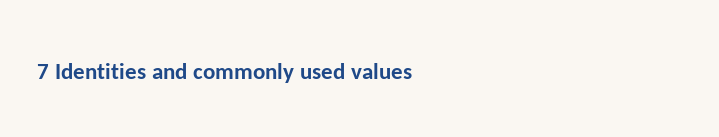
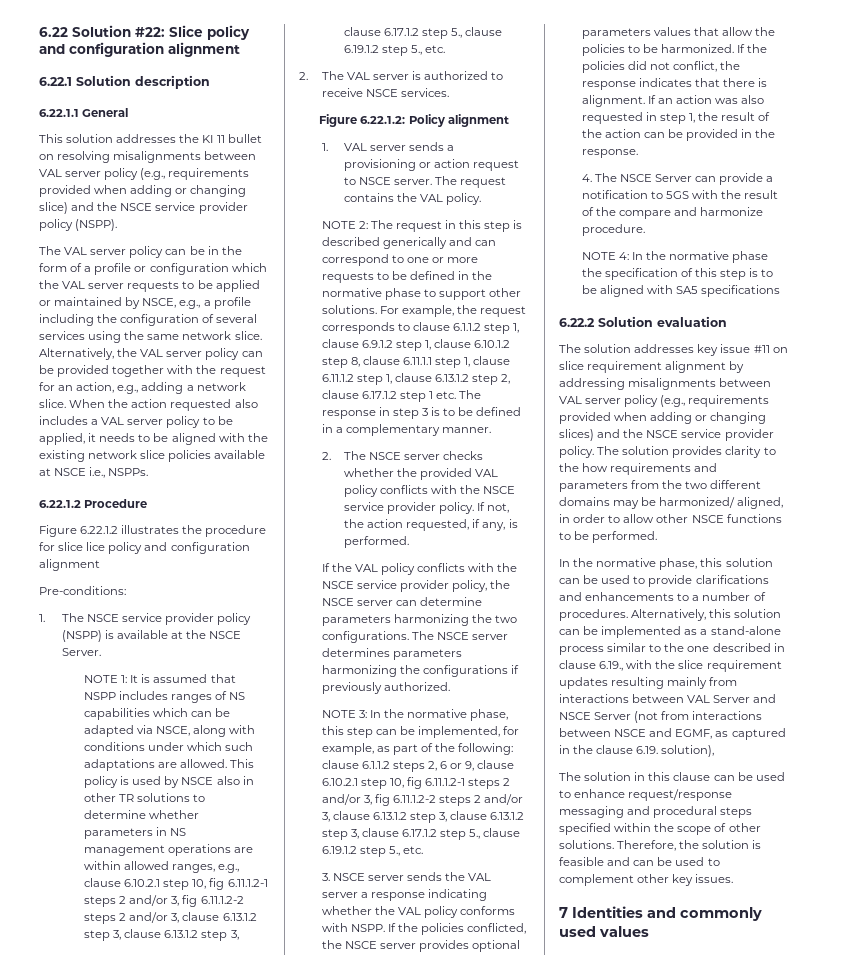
(37, 71) none -> [39,25,250,40] [39,42,240,57] [39,75,210,89] [39,108,129,117] [39,134,262,143] [39,151,257,163] [39,168,250,180] [39,185,247,197] [39,202,248,214] [39,219,118,231] [39,246,242,258] [39,263,267,275] [39,280,260,292] [39,297,251,309] [39,314,258,326] [39,331,262,343] [39,348,263,360] [39,365,266,377] [39,382,246,394] [39,399,258,411] [39,416,233,428] [39,433,268,445] [39,450,266,462] [39,467,149,478] [39,499,148,508] [39,525,267,537] [39,542,250,554] [39,559,100,571] [39,586,126,595] [39,613,251,625] [61,630,242,642] [61,648,101,656] [84,674,236,683] [84,691,246,703] [84,708,231,720] [84,725,256,737] [84,742,254,751] [84,759,255,771] [84,776,254,788] [84,793,206,802] [84,810,200,819] [84,827,187,839] [84,844,254,856] [84,861,240,873] [84,878,268,890] [84,895,244,907] [84,912,257,924] [84,929,239,941] [344,27,503,39] [344,45,446,56] [299,71,504,80] [321,88,449,97] [319,114,509,127] [321,142,455,151] [344,159,520,171] [344,176,507,188] [344,193,482,205] [321,220,523,232] [321,237,496,249] [321,254,478,266] [321,271,493,283] [321,288,521,300] [321,305,526,317] [321,322,520,334] [321,339,511,351] [321,356,511,368] [321,373,511,385] [321,390,482,402] [321,407,522,419] [321,424,491,436] [321,451,484,460] [344,468,499,480] [344,485,516,497] [344,502,510,514] [344,519,518,531] [344,536,410,548] [321,563,518,575] [321,580,510,592] [321,597,482,606] [321,614,517,626] [321,631,508,643] [321,648,462,660] [321,665,519,677] [321,682,450,694] [321,709,509,721] [321,726,520,738] [321,743,514,755] [321,760,515,772] [321,777,511,789] [321,794,524,806] [321,811,525,823] [321,828,521,840] [321,846,423,857] [321,872,492,881] [321,889,487,901] [321,906,515,918] [321,923,527,935] [321,940,520,952] [581,27,775,39] [581,44,768,56] [581,61,740,73] [581,78,767,90] [581,95,765,107] [581,112,771,124] [581,129,776,141] [581,149,638,158] [581,173,774,185] [581,190,779,199] [581,207,763,219] [581,224,645,236] [581,251,769,263] [581,268,774,280] [581,285,780,297] [559,316,727,327] [559,344,788,356] [559,361,745,373] [559,378,772,390] [559,395,770,407] [559,412,767,424] [559,429,774,441] [559,446,776,458] [559,463,718,475] [559,480,762,492] [559,497,784,509] [559,514,782,523] [559,531,658,543] [559,558,773,570] [559,575,769,587] [559,592,766,601] [559,609,782,621] [559,626,781,638] [559,643,785,655] [559,660,782,672] [559,677,738,689] [559,694,777,703] [559,711,763,723] [559,728,786,740] [559,745,715,757] [559,772,785,781] [559,789,733,801] [559,806,753,818] [559,823,761,835] [559,840,762,851] [559,857,720,866] [559,874,734,886] 6.22 Solution #22: Slice policy and configuration alignment // 6.22.1 Solution description // 6.22.1.1 General // This solution addresses the KI 11 bullet on resolving misalignments between VAL server policy (e.g., requirements provided when adding or changing slice) and the NSCE service provider policy (NSPP). // The VAL server policy can be in the form of a profile or configuration which the VAL server requests to be applied or maintained by NSCE, e.g., a profile including the configuration of several services using the same network slice. Alternatively, the VAL server policy can be provided together with the request for an action, e.g., adding a network slice. When the action requested also includes a VAL server policy to be applied, it needs to be aligned with the existing network slice policies available at NSCE i.e., NSPPs. // 6.22.1.2 Procedure // Figure 6.22.1.2 illustrates the procedure for slice lice policy and configuration alignment // Pre-conditions: // 1. The NSCE service provider policy (NSPP) is available at the NSCE Server. // NOTE 1: It is assumed that NSPP includes ranges of NS capabilities which can be adapted via NSCE, along with conditions under which such adaptations are allowed. This policy is used by NSCE also in other TR solutions to determine whether parameters in NS management operations are within allowed ranges, e.g., clause 6.10.2.1 step 10, fig 6.11.1.2-1 steps 2 and/or 3, fig 6.11.1.2-2 steps 2 and/or 3, clause 6.13.1.2 step 3, clause 6.13.1.2 step 3, clause 6.17.1.2 step 5., clause 6.19.1.2 step 5., etc. // 2. The VAL server is authorized to receive NSCE services. // Figure 6.22.1.2: Policy alignment // 1. VAL server sends a provisioning or action request to NSCE server. The request contains the VAL policy. // NOTE 2: The request in this step is described generically and can correspond to one or more requests to be defined in the normative phase to support other solutions. For example, the request corresponds to clause 6.1.1.2 step 1, clause 6.9.1.2 step 1, clause 6.10.1.2 step 8, clause 6.11.1.1 step 1, clause 6.11.1.2 step 1, clause 6.13.1.2 step 2, clause 6.17.1.2 step 1 etc. The response in step 3 is to be defined in a complementary manner. // 2. The NSCE server checks whether the provided VAL policy conflicts with the NSCE service provider policy. If not, the action requested, if any, is performed. // If the VAL policy conflicts with the NSCE service provider policy, the NSCE server can determine parameters harmonizing the two configurations. The NSCE server determines parameters harmonizing the configurations if previously authorized. // NOTE 3: In the normative phase, this step can be implemented, for example, as part of the following: clause 6.1.1.2 steps 2, 6 or 9, clause 6.10.2.1 step 10, fig 6.11.1.2-1 steps 2 and/or 3, fig 6.11.1.2-2 steps 2 and/or 3, clause 6.13.1.2 step 3, clause 6.13.1.2 step 3, clause 6.17.1.2 step 5., clause 6.19.1.2 step 5., etc. // 3. NSCE server sends the VAL server a response indicating whether the VAL policy conforms with NSPP. If the policies conflicted, the NSCE server provides optional parameters values that allow the policies to be harmonized. If the policies did not conflict, the response indicates that there is alignment. If an action was also requested in step 1, the result of the action can be provided in the response. // 4. The NSCE Server can provide a notification to 5GS with the result of the compare and harmonize procedure. // NOTE 4: In the normative phase the specification of this step is to be aligned with SA5 specifications // 6.22.2 Solution evaluation // The solution addresses key issue #11 on slice requirement alignment by addressing misalignments between VAL server policy (e.g., requirements provided when adding or changing slices) and the NSCE service provider policy. The solution provides clarity to the how requirements and parameters from the two different domains may be harmonized/ aligned, in order to allow other NSCE functions to be performed. // In the normative phase, this solution can be used to provide clarifications and enhancements to a number of procedures. Alternatively, this solution can be implemented as a stand-alone process similar to the one described in clause 6.19., with the slice requirement updates resulting mainly from interactions between VAL Server and NSCE Server (not from interactions between NSCE and EGMF, as captured in the clause 6.19. solution), // The solution in this clause can be used to enhance request/response messaging and procedural steps specified within the scope of other solutions. Therefore, the solution is feasible and can be used to complement other key issues. //

